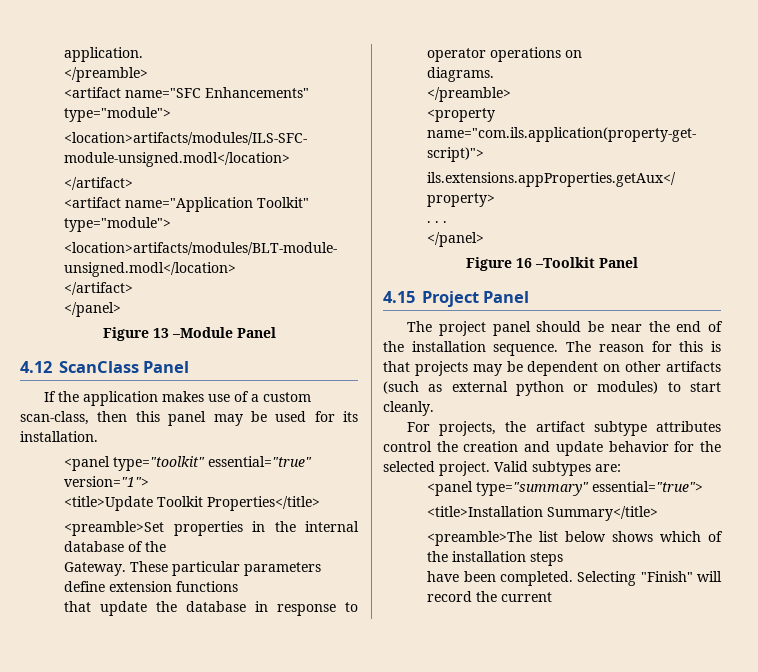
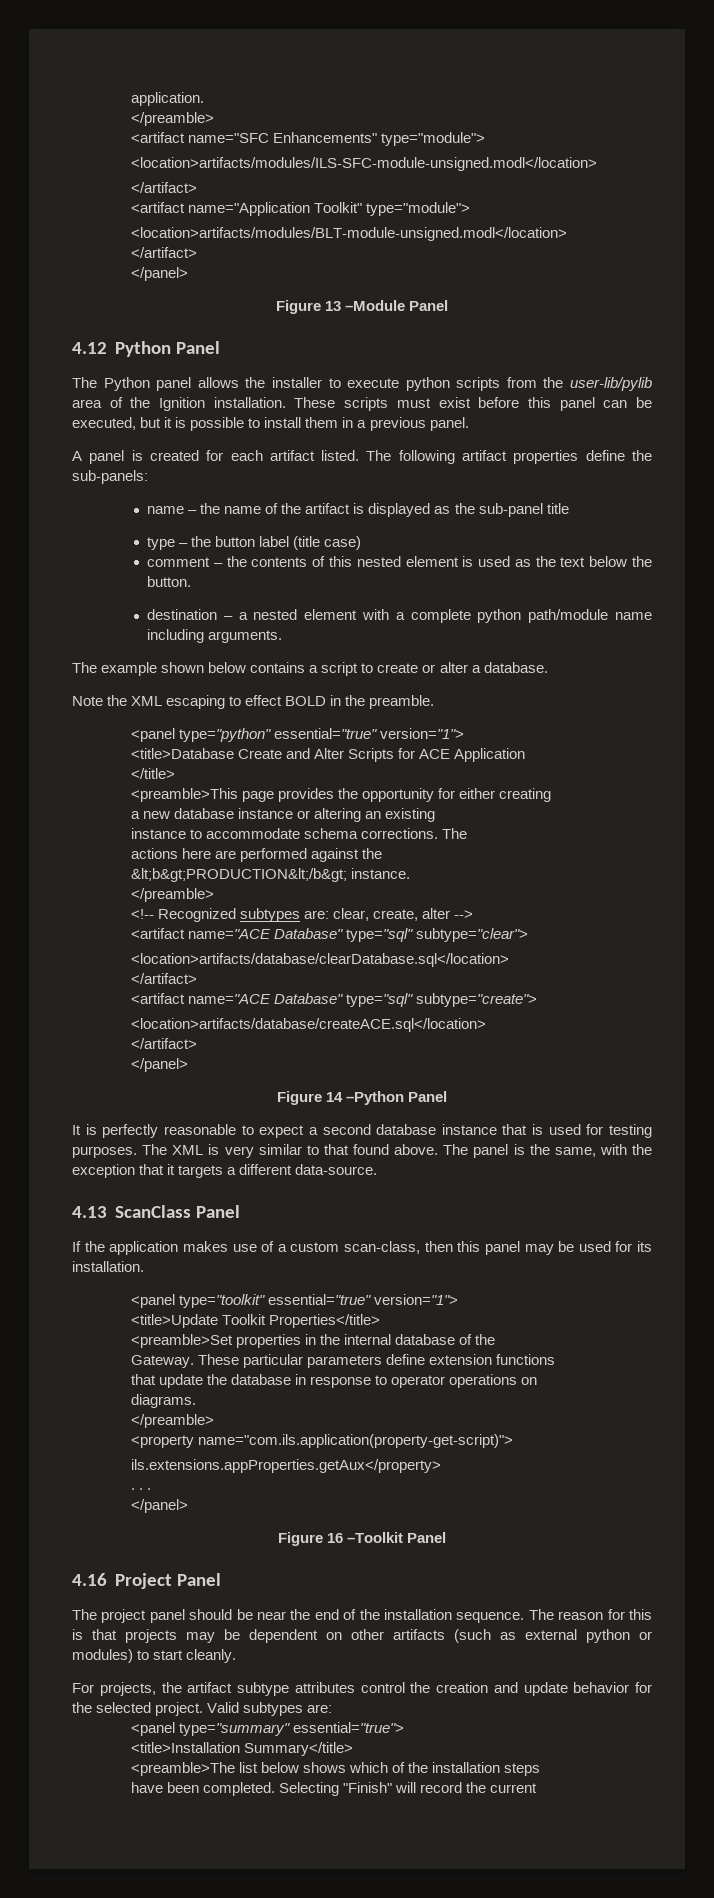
(52, 367) none -> [114,341,220,357] [72,377,652,391] [72,397,652,411] [72,417,469,431] [72,450,652,464] [72,470,148,484] [147,503,569,517] [147,536,362,550] [147,556,653,567] [147,576,192,587] [147,609,652,623] [147,629,283,643] [72,662,548,676] [72,695,435,709] [130,728,464,742] [130,748,525,762] [130,768,175,779] [130,788,551,802] [130,808,435,822] [130,828,467,839] [130,848,382,862] [130,868,410,882] [130,888,214,902] [130,908,473,922] [130,928,528,942] [130,953,509,967] [130,973,197,984] [130,993,537,1007] [130,1018,486,1032] [130,1038,197,1049] [130,1058,188,1072] [276,1091,448,1105] [72,1124,653,1138] [72,1144,652,1158] [72,1164,378,1178] [72,1206,107,1218] Python Panel // The Python panel allows the installer to execute python scripts from the user-lib/pylib area of the Ignition installation. These scripts must exist before this panel can be executed, but it is possible to install them in a previous panel. // A panel is created for each artifact listed. The following artifact properties define the sub-panels: // name – the name of the artifact is displayed as the sub-panel title // type – the button label (title case) // comment – the contents of this nested element is used as the text below the button. // destination – a nested element with a complete python path/module name including arguments. // The example shown below contains a script to create or alter a database. // Note the XML escaping to effect BOLD in the preamble. // <panel type="python" essential="true" version="1"> // <title>Database Create and Alter Scripts for ACE Application // </title> // <preamble>This page provides the opportunity for either creating // a new database instance or altering an existing // instance to accommodate schema corrections. The // actions here are performed against the // &lt;b&gt;PRODUCTION&lt;/b&gt; instance. // </preamble> // <!-- Recognized subtypes are: clear, create, alter --> // <artifact name="ACE Database" type="sql" subtype="clear"> // <location>artifacts/database/clearDatabase.sql</location> // </artifact> // <artifact name="ACE Database" type="sql" subtype="create"> // <location>artifacts/database/createACE.sql</location> // </artifact> // </panel> // Figure 14 –Python Panel // It is perfectly reasonable to expect a second database instance that is used for testing purposes. The XML is very similar to that found above. The panel is the same, with the exception that it targets a different data-source. // 4.13
[383,291,415,303] 4.15 -> [72,1573,107,1586] 4.16

